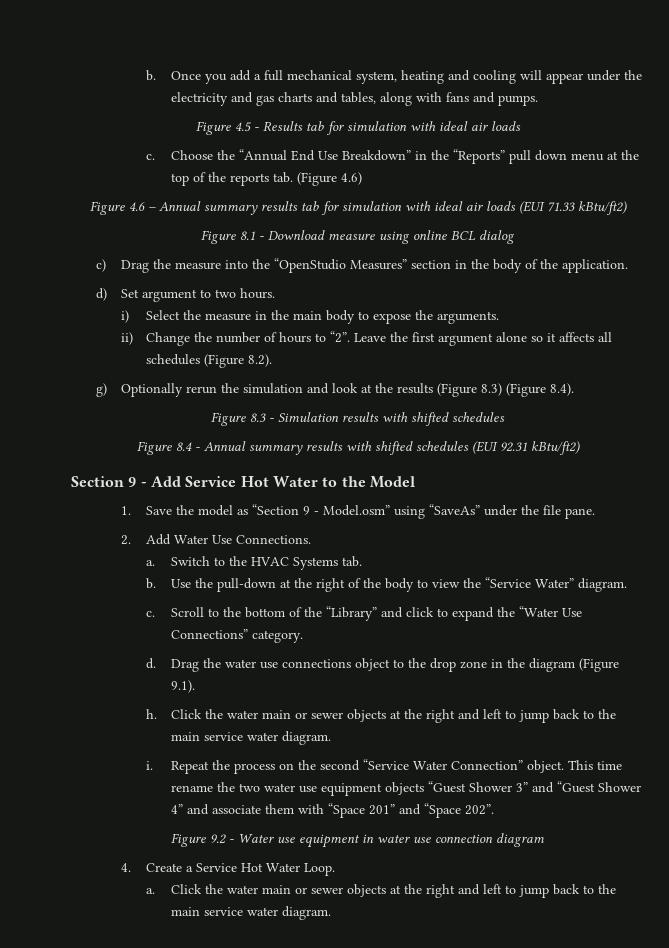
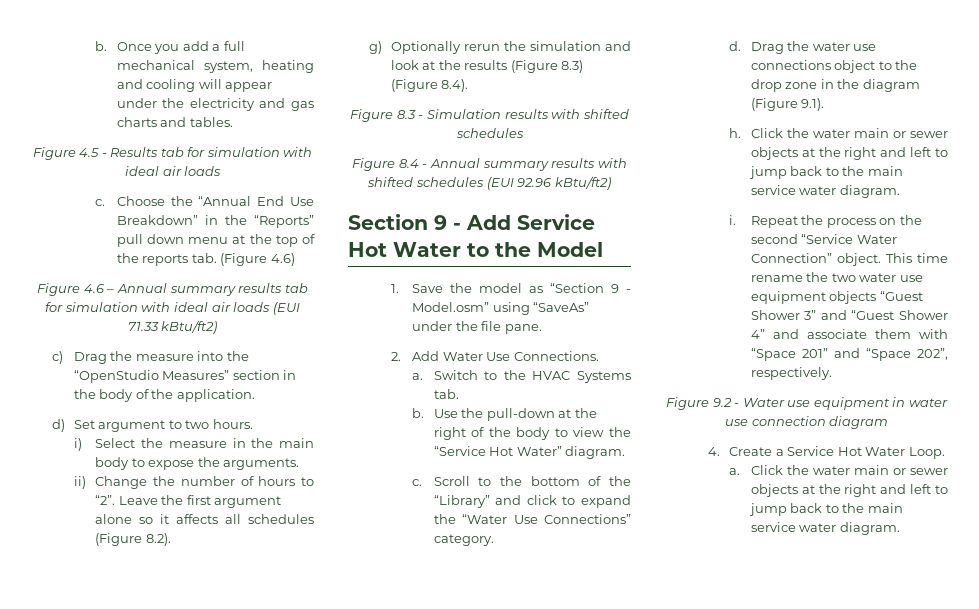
[341,92,539,106] tables, along with fans and pumps. -> [189,117,233,127] tables.
[201,230,515,244] // Figure 8.1 - Download measure using online BCL dialog -> (218, 327) none
[499,442,527,452] 92.31 -> [517,178,552,187] 92.96
(532, 582) none -> [489,447,514,456] Hot
[465,804,495,815] 202”. -> [917,348,948,360] [750,367,832,380] 202”, respectively.

